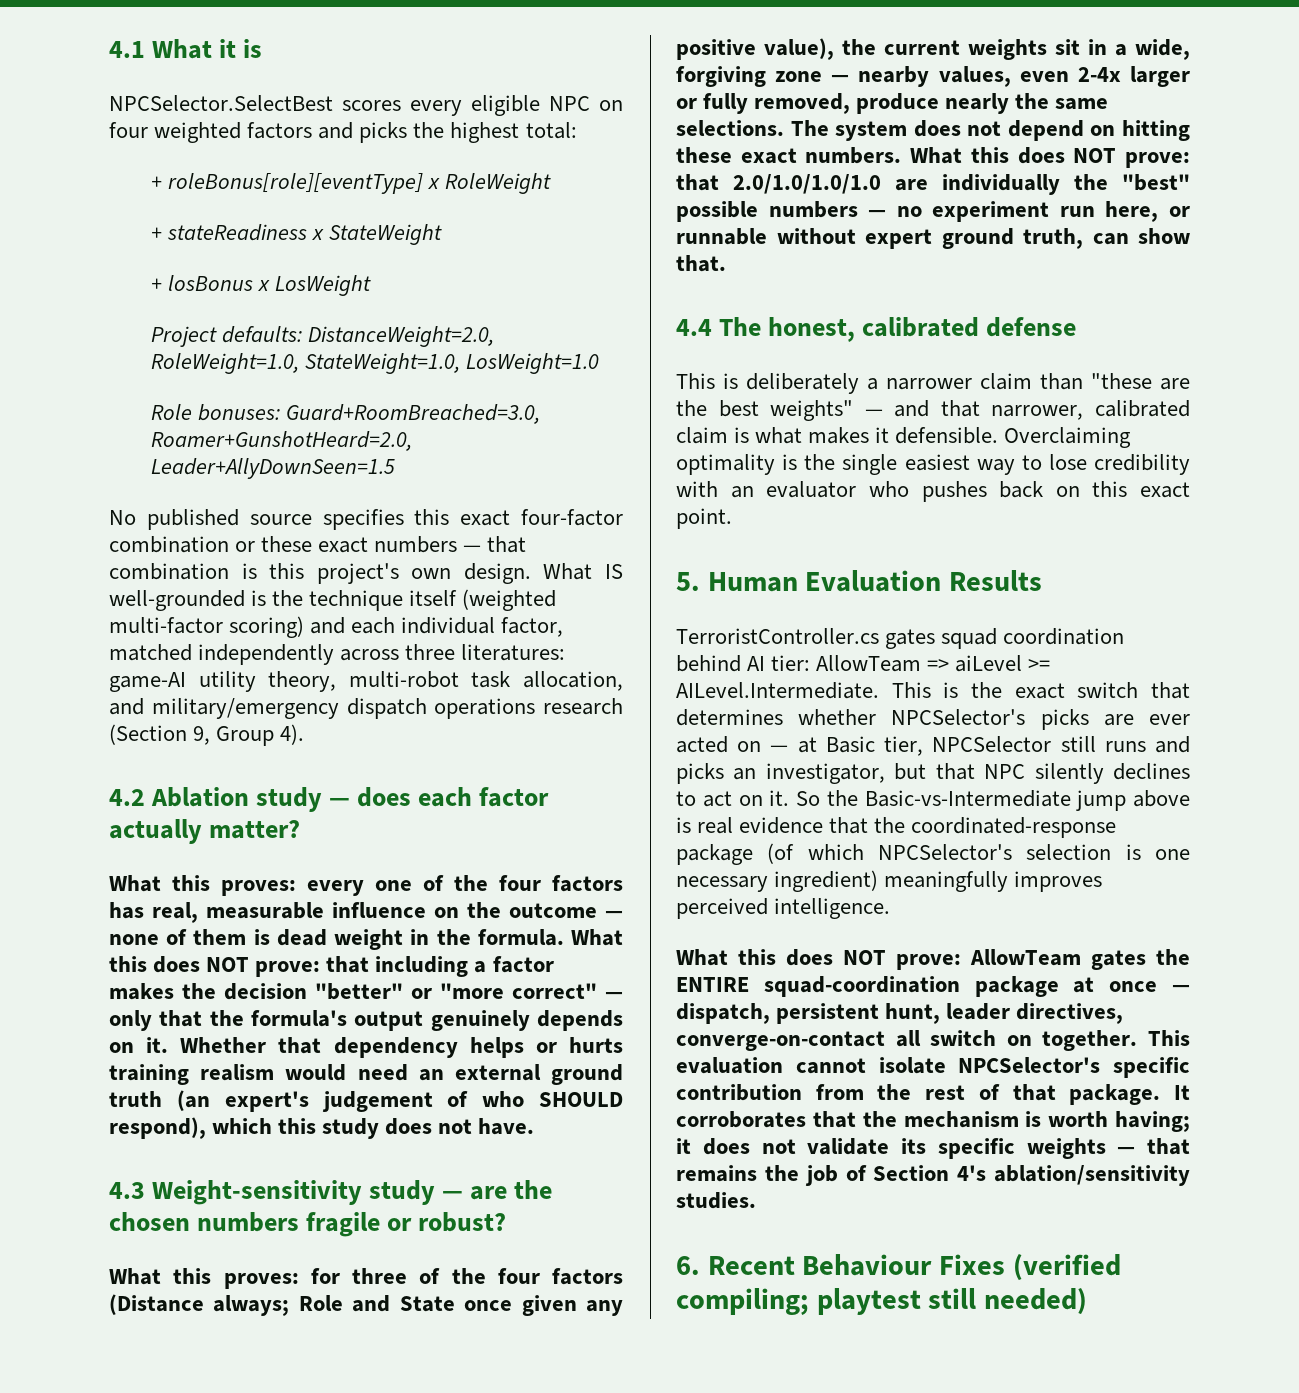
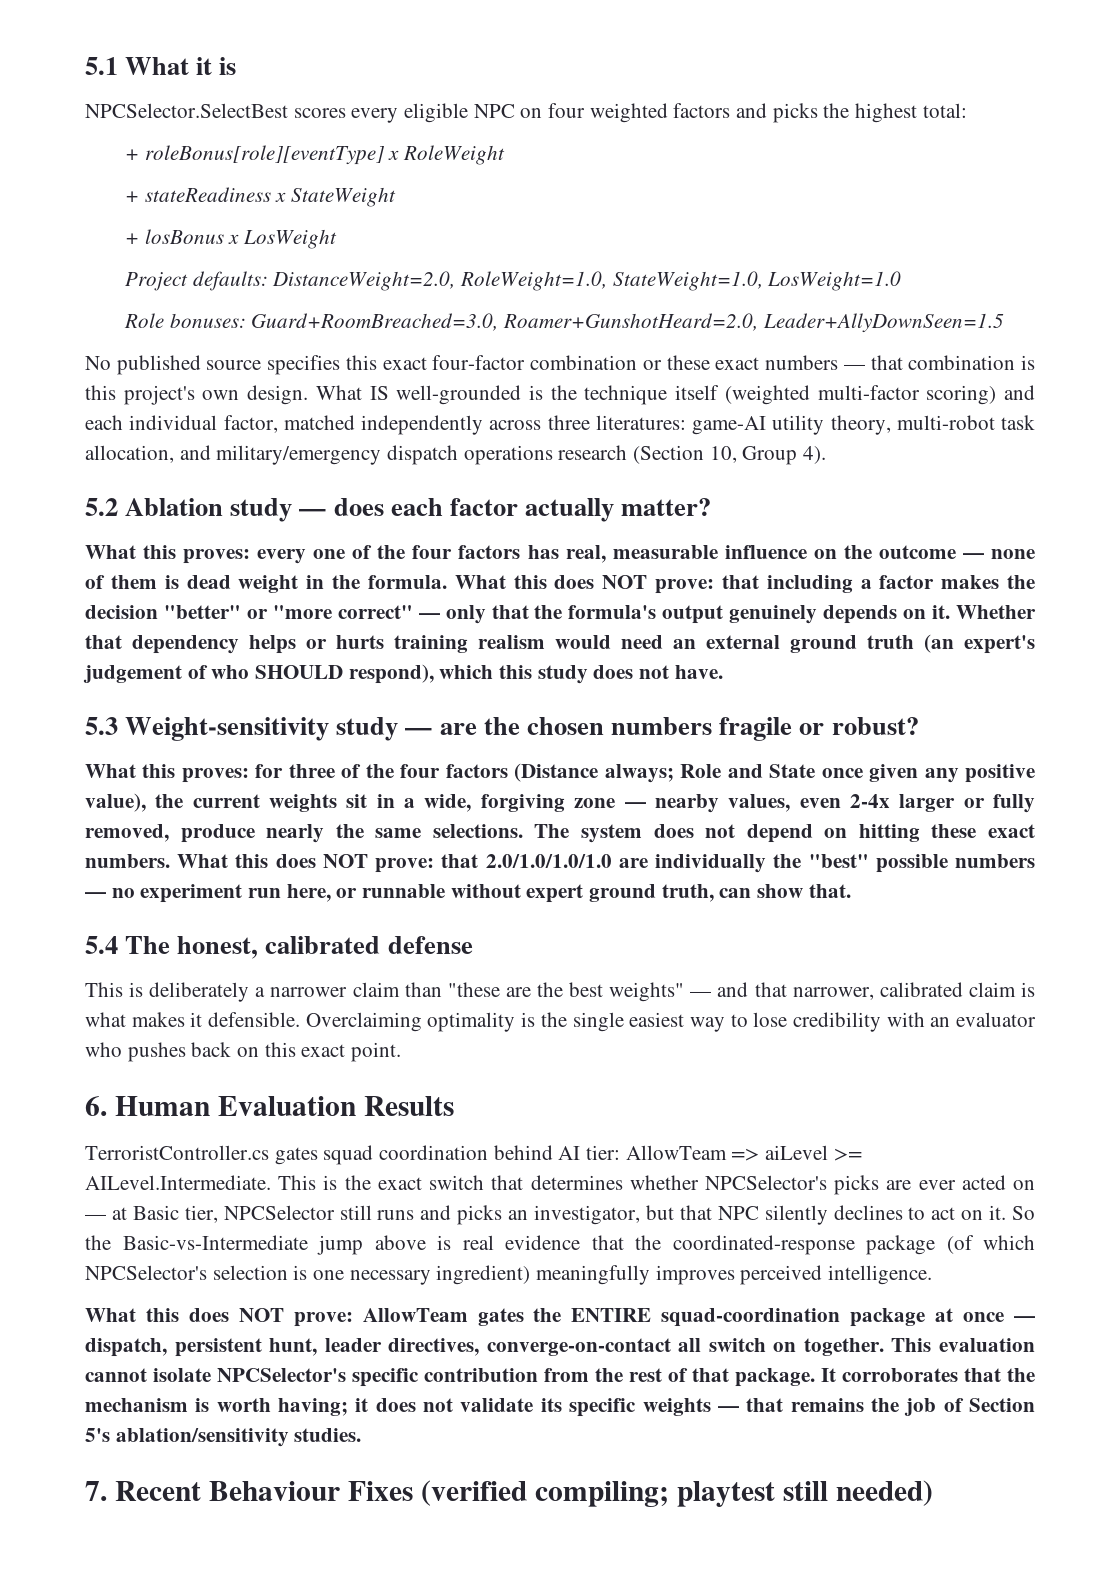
[109,41,145,58] 4.1 -> [85,57,118,75] 5.1
[193,726,211,745] 9, -> [709,446,737,463] 10,
[109,789,145,806] 4.2 -> [85,498,118,516] 5.2
[109,1182,145,1199] 4.3 -> [85,717,118,735] 5.3
[676,319,712,336] 4.4 -> [85,936,118,954] 5.4
[676,572,700,591] 5. -> [85,1096,107,1116] 6.
[957,1165,987,1181] 4's -> [85,1428,110,1442] 5's
[676,1256,700,1275] 6. -> [85,1481,107,1501] 7.

